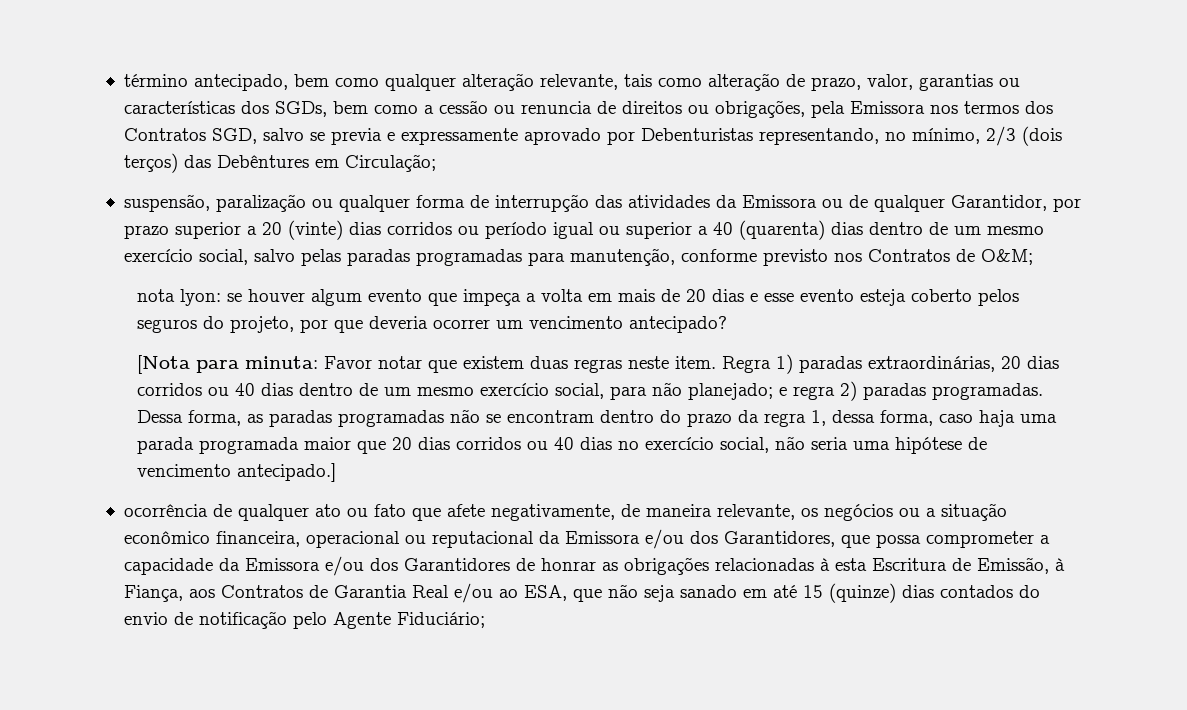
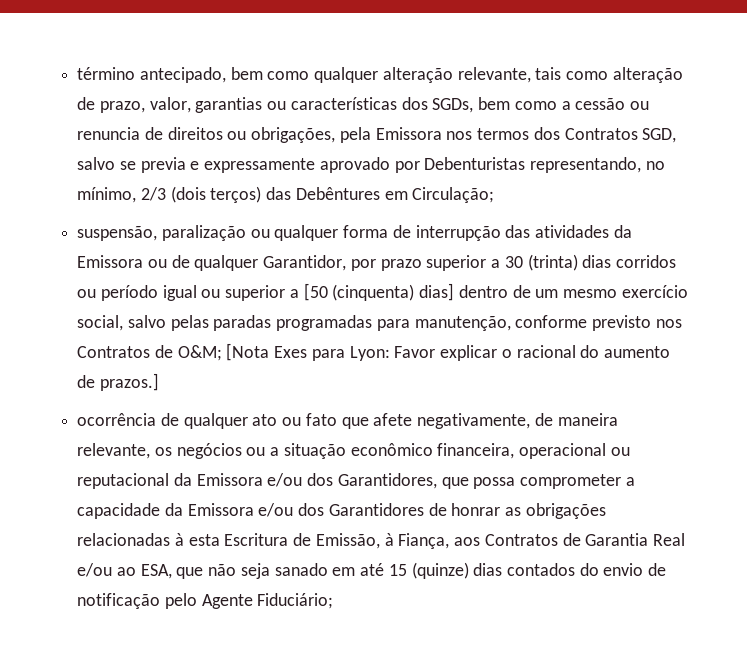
[261,220,343,240] 20 (vinte) -> [504,254,578,271] 30 (trinta)
[712,220,863,240] 40 (quarenta) dias -> [303,283,455,301] [50 (cinquenta) dias]
[137,289,1020,306] [137,316,728,333] [137,354,1060,374] [137,381,1044,401] [137,409,1058,427] [137,436,988,454] [137,463,337,482] // nota lyon: se houver algum evento que impeça a volta em mais de 20 dias e esse evento esteja coberto pelos seguros do projeto, por que deveria ocorrer um vencimento antecipado? // [Nota para minuta: Favor notar que existem duas regras neste item. Regra 1) paradas extraordinárias, 20 dias corridos ou 40 dias dentro de um mesmo exercício social, para não planejado; e regra 2) paradas programadas. Dessa forma, as paradas programadas não se encontram dentro do prazo da regra 1, dessa forma, caso haja uma parada programada maior que 20 dias corridos ou 40 dias no exercício social, não seria uma hipótese de vencimento antecipado.] -> [226,343,670,361] [77,373,159,391] [Nota Exes para Lyon: Favor explicar o racional do aumento de prazos.]

